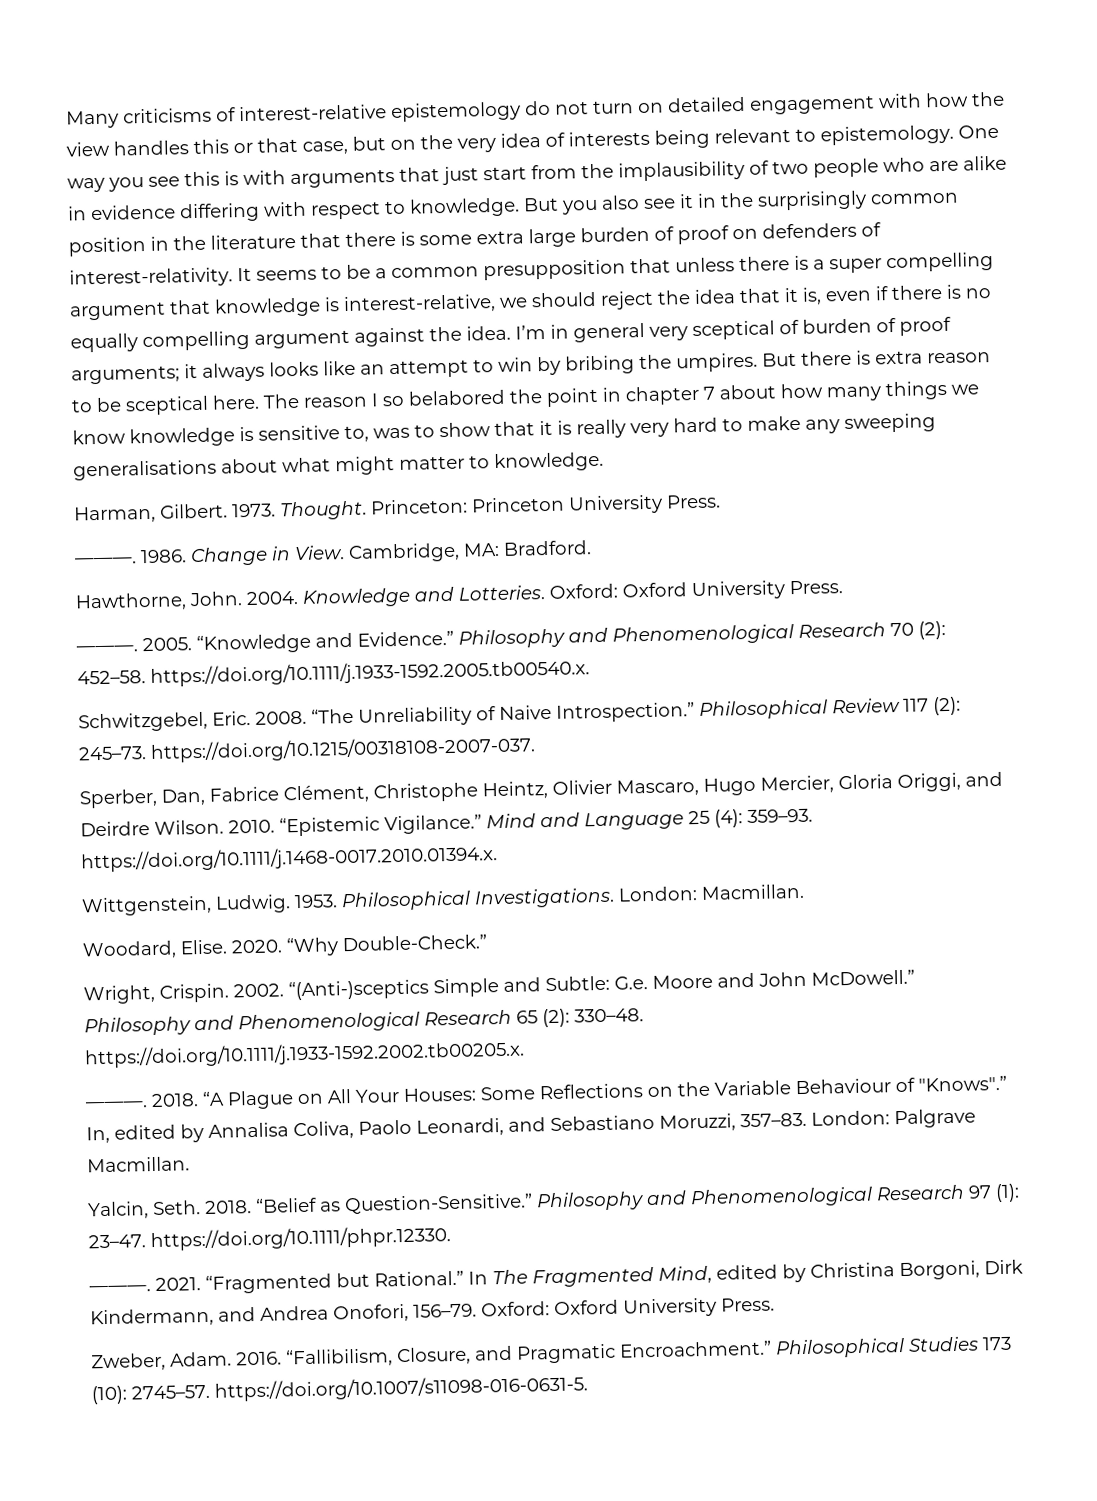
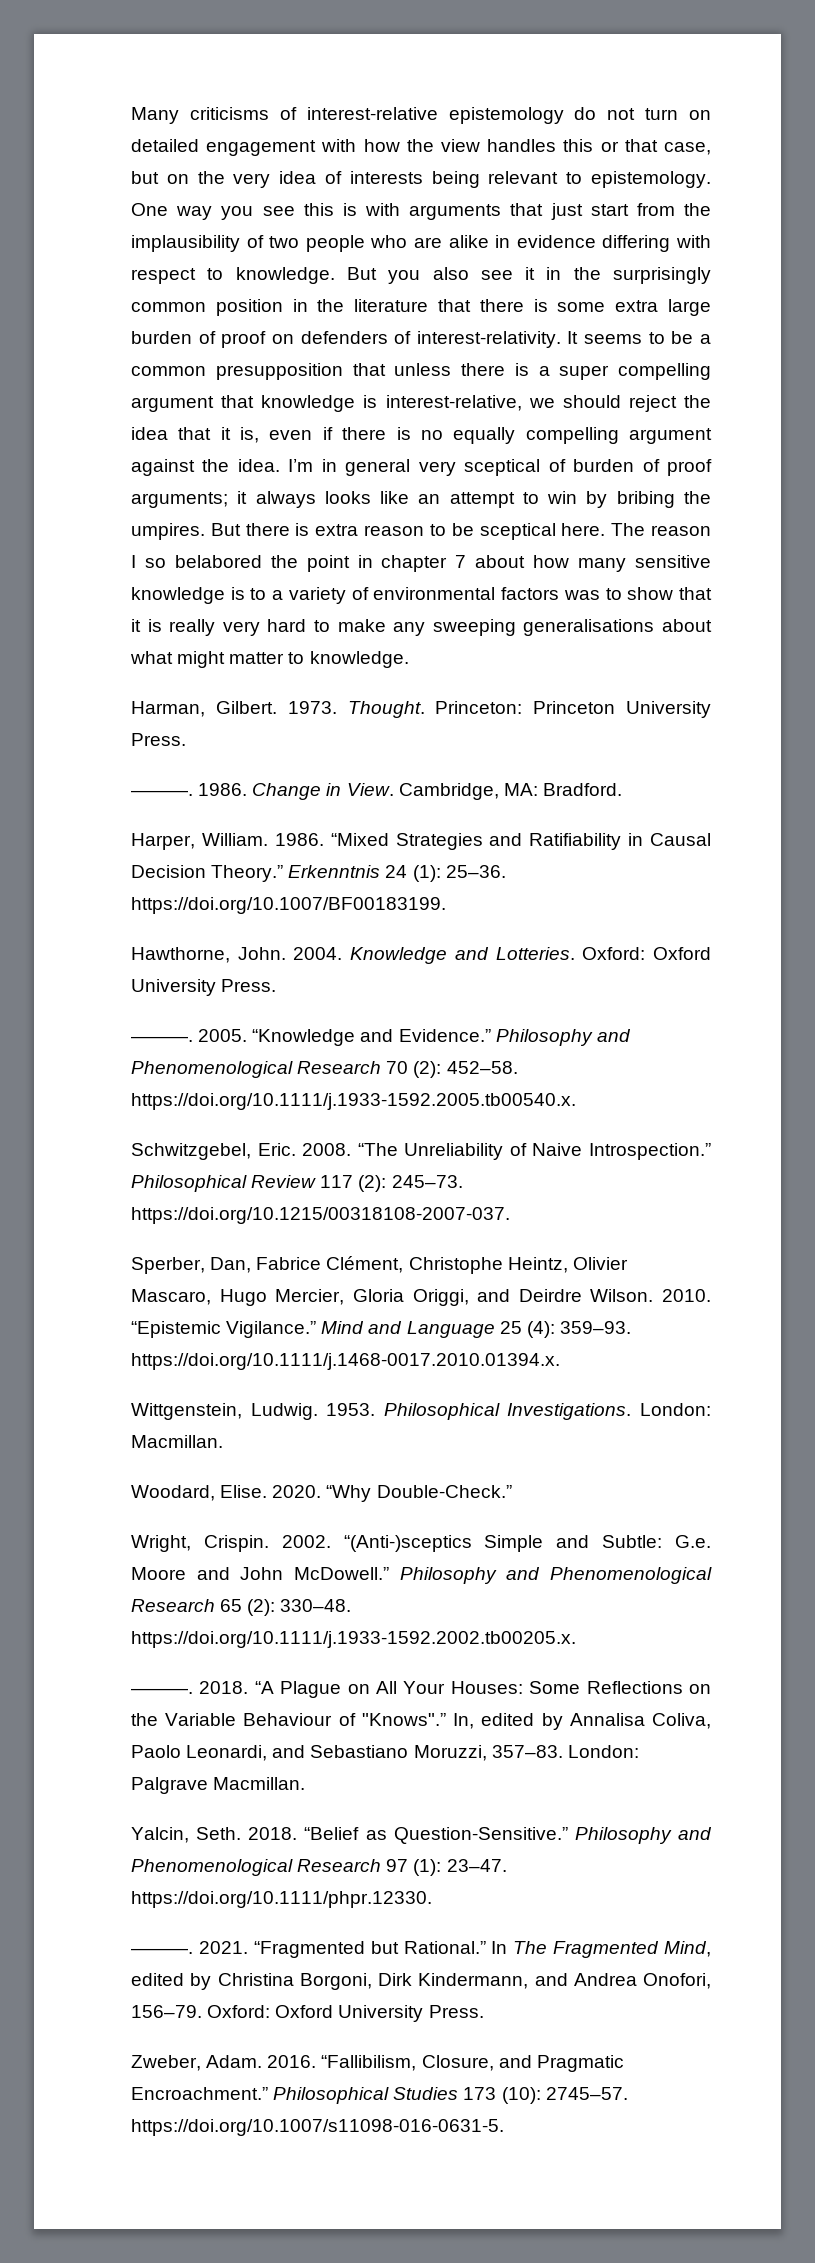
[885,380,979,401] [72,425,369,448] things we know knowledge is sensitive to, -> [634,555,711,568] [131,587,560,604] sensitive knowledge is to a variety of environmental factors
(592, 548) none -> [131,833,711,850] [131,865,506,882] [131,897,446,914] // Harper, William. 1986. “Mixed Strategies and Ratifiability in Causal Decision Theory.” Erkenntnis 24 (1): 25–36. https://doi.org/10.1007/BF00183199.

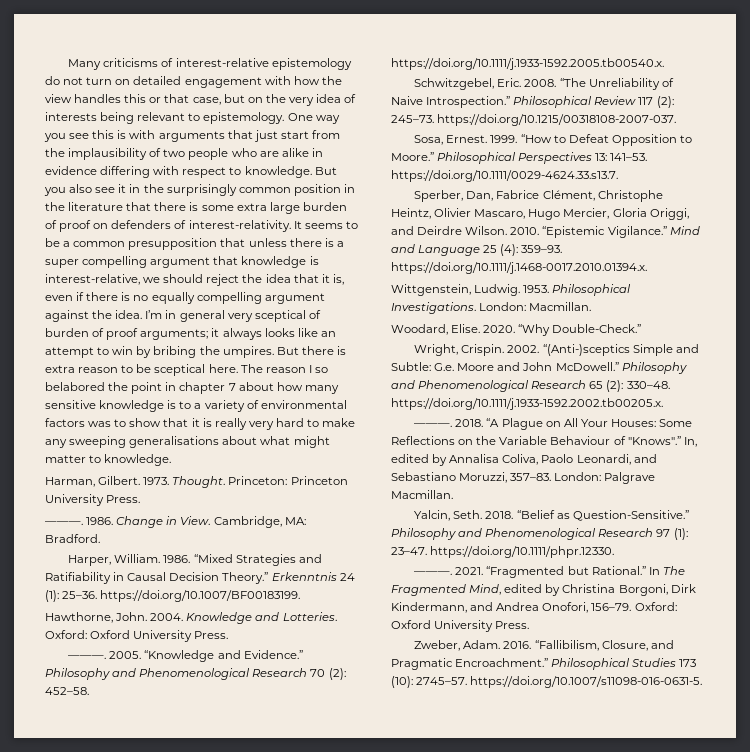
(510, 1215) none -> [414,134,692,146] [391,152,648,164] [391,170,618,182] // Sosa, Ernest. 1999. “How to Defeat Opposition to Moore.” Philosophical Perspectives 13: 141–53. https://doi.org/10.1111/0029-4624.33.s13.7.

